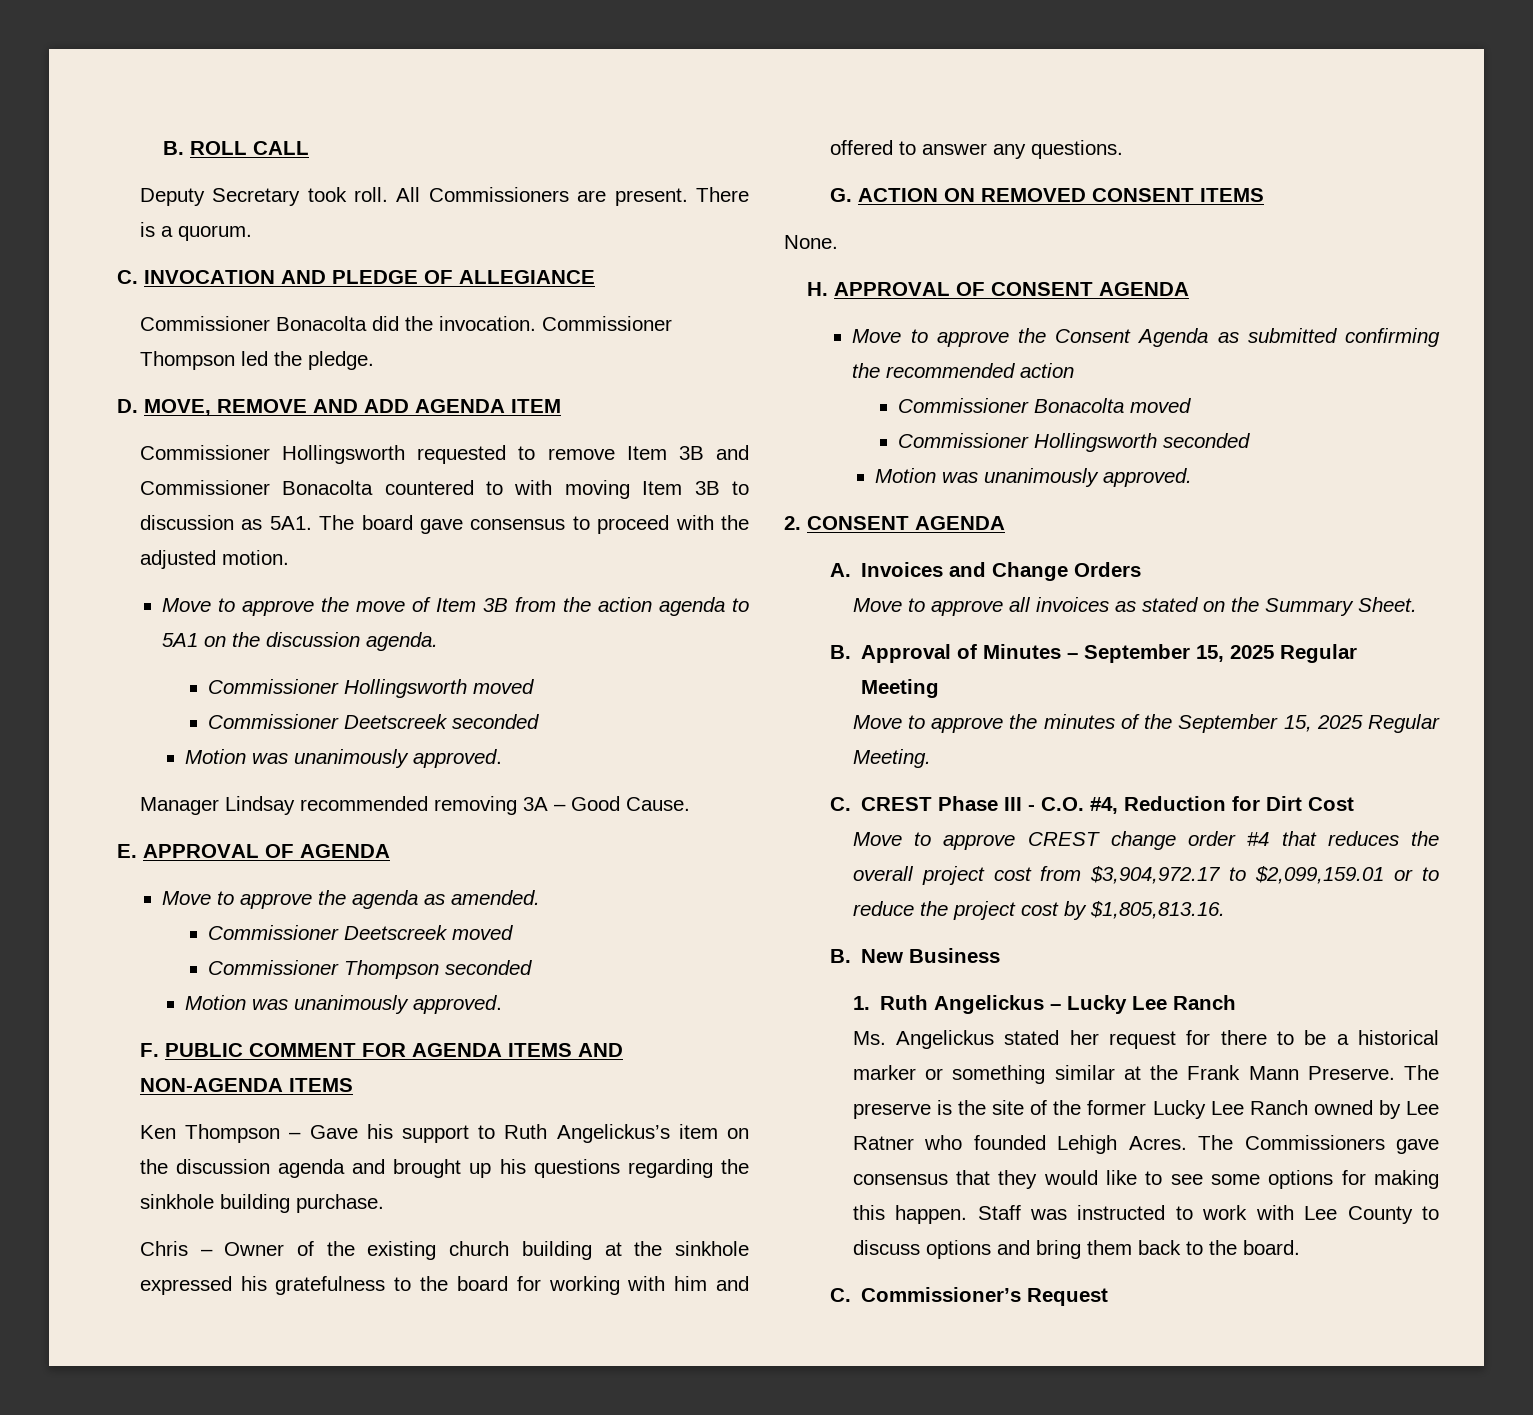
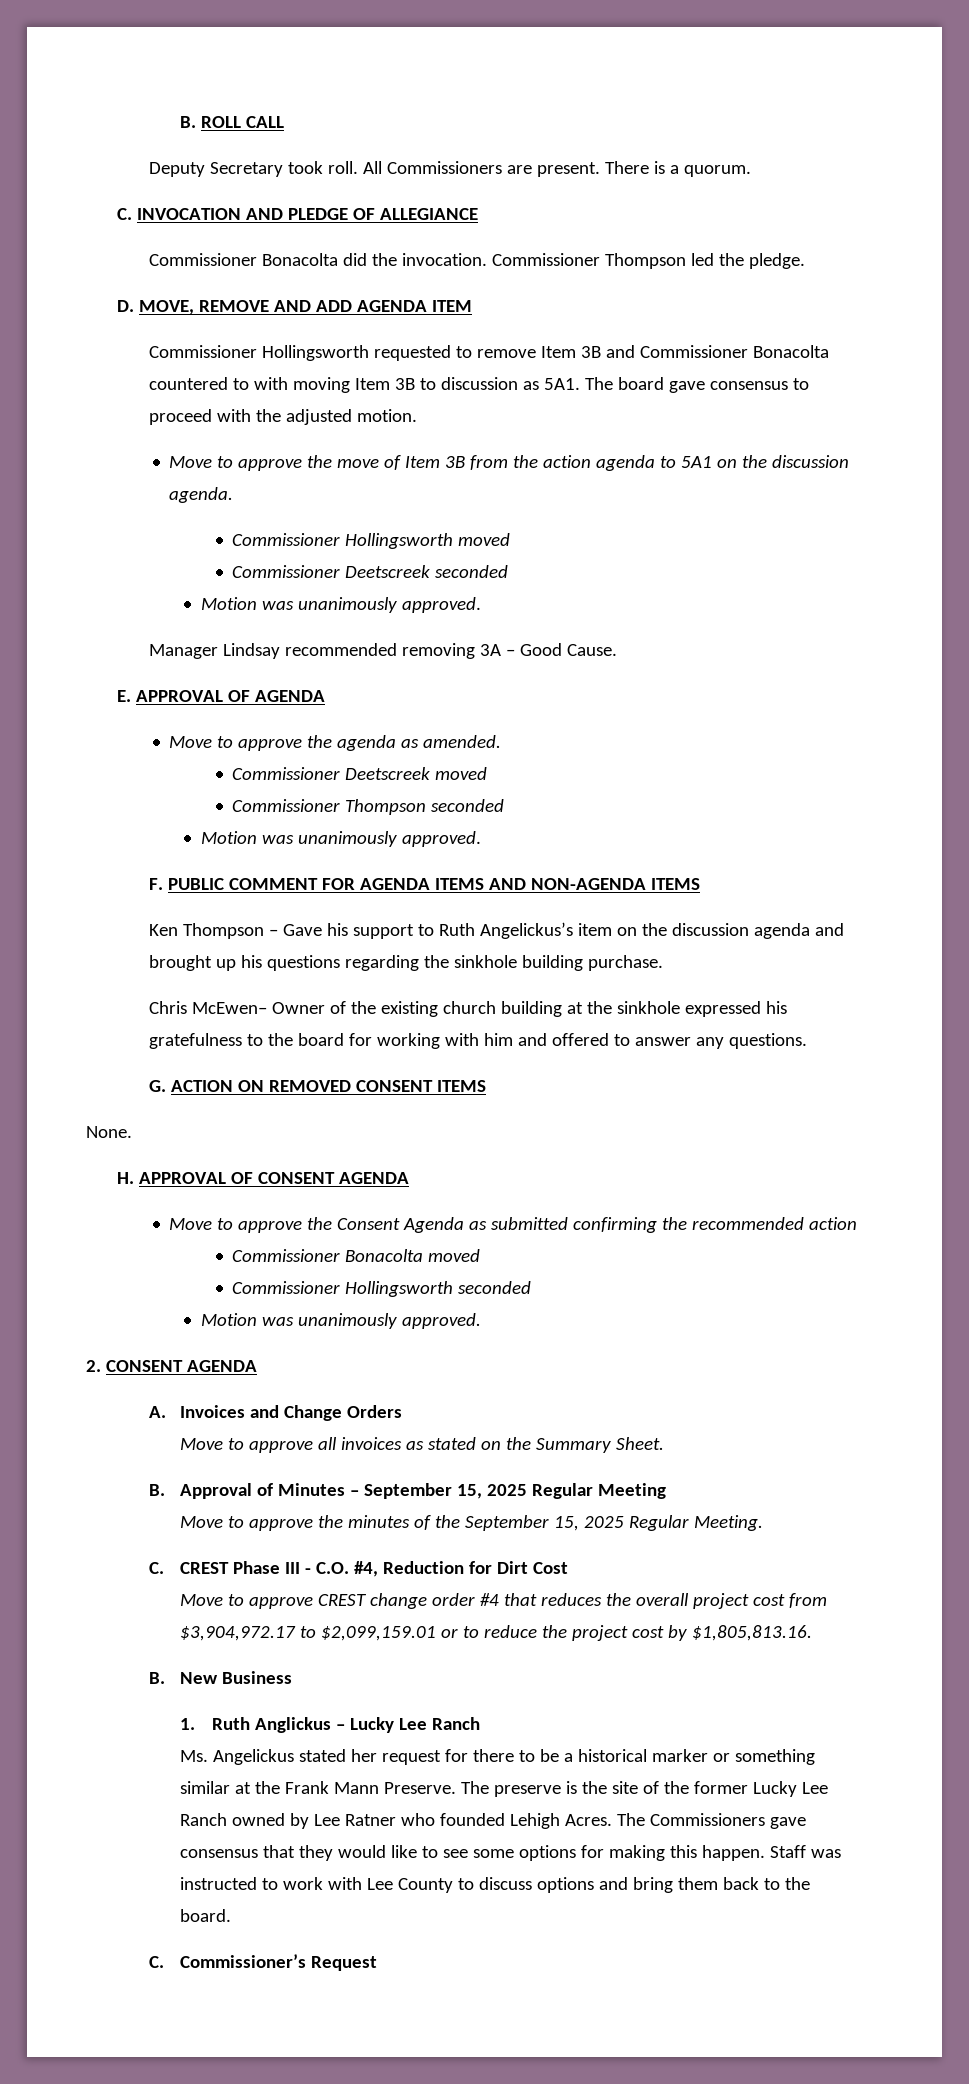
[200,1249,213,1256] – -> [191,1002,267,1014] McEwen–
[934,995,1045,1014] Angelickus -> [254,1717,331,1733] Anglickus

